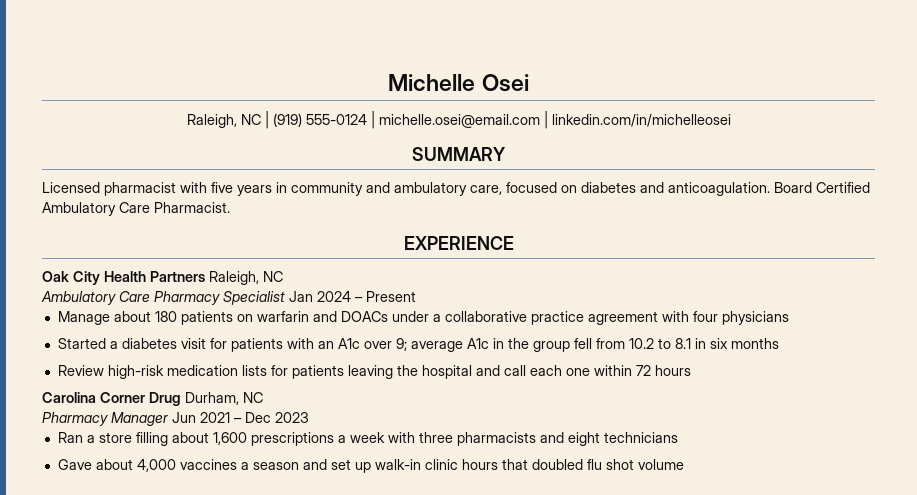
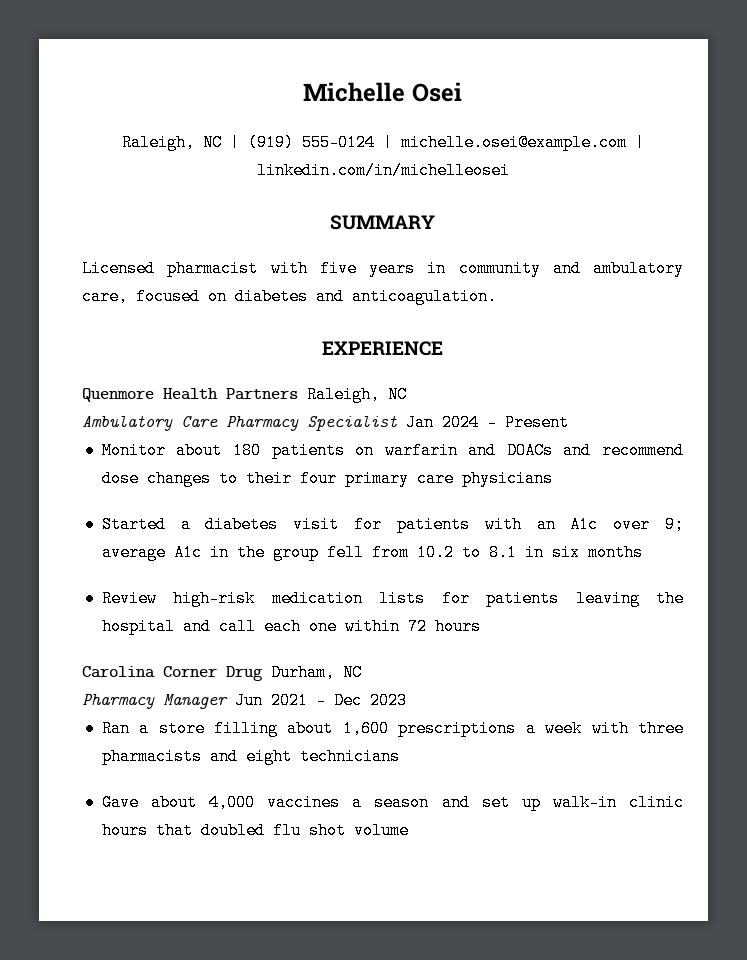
[378,114,540,128] michelle.osei@email.com -> [400,134,627,151] michelle.osei@example.com
[774,182,870,193] [42,202,230,216] Board Certified Ambulatory Care Pharmacist. -> (497, 296) none
[42,271,100,285] Oak City -> [82,388,154,402] Quenmore
[57,311,110,325] Manage -> [101,442,166,459] Monitor
[391,311,718,325] under a collaborative practice agreement with four -> [563,442,684,459] [101,470,454,487] and recommend dose changes to their four primary care

